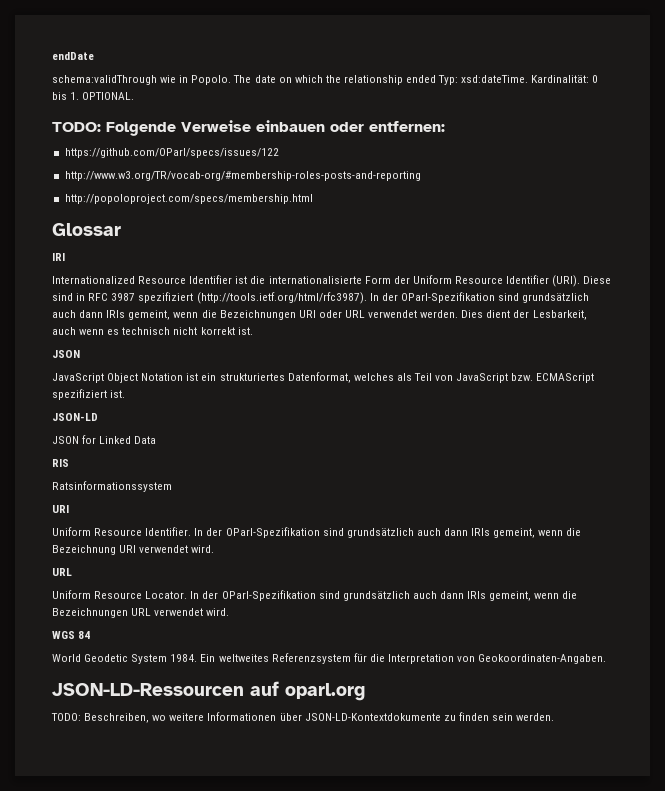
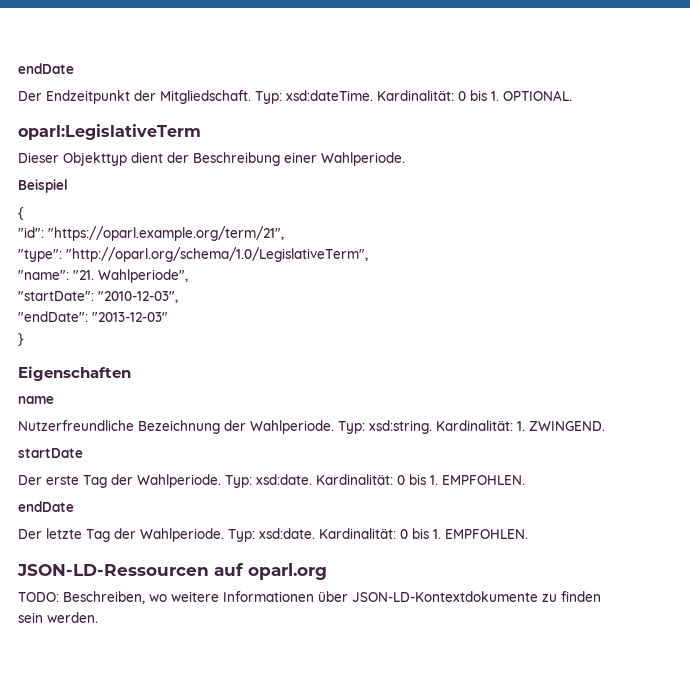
[52,52,94,60] [52,75,437,85] endDate // schema:validThrough wie in Popolo. The date on which the relationship ended -> [18,63,74,74] [18,90,251,104] endDate // Der Endzeitpunkt der Mitgliedschaft.
[52,120,445,136] [64,148,279,158] [64,171,421,181] [64,194,313,204] [52,223,121,236] [52,253,65,261] [52,275,612,287] [52,292,590,304] [52,310,587,320] [52,327,253,335] [52,350,80,358] [52,372,595,383] [52,389,126,400] [52,413,98,421] [52,435,157,444] [52,459,69,467] [52,481,172,492] [52,505,69,513] [52,527,582,538] [52,545,215,555] [52,568,72,576] [52,590,578,601] [52,608,230,618] [52,631,91,639] [52,653,607,664] TODO: Folgende Verweise einbauen oder entfernen: // https://github.com/OParl/specs/issues/122 // http://www.w3.org/TR/vocab-org/#membership-roles-posts-and-reporting // http://popoloproject.com/specs/membership.html // Glossar // IRI // Internationalized Resource Identifier ist die internationalisierte Form der Uniform Resource Identifier (URI). Diese sind in RFC 3987 spezifiziert (http://tools.ietf.org/html/rfc3987). In der OParl-Spezifikation sind grundsätzlich auch dann IRIs gemeint, wenn die Bezeichnungen URI oder URL verwendet werden. Dies dient der Lesbarkeit, auch wenn es technisch nicht korrekt ist. // JSON // JavaScript Object Notation ist ein strukturiertes Datenformat, welches als Teil von JavaScript bzw. ECMAScript spezifiziert ist. // JSON-LD // JSON for Linked Data // RIS // Ratsinformationssystem // URI // Uniform Resource Identifier. In der OParl-Spezifikation sind grundsätzlich auch dann IRIs gemeint, wenn die Bezeichnung URI verwendet wird. // URL // Uniform Resource Locator. In der OParl-Spezifikation sind grundsätzlich auch dann IRIs gemeint, wenn die Bezeichnungen URL verwendet wird. // WGS 84 // World Geodetic System 1984. Ein weltweites Referenzsystem für die Interpretation von Geokoordinaten-Angaben. -> [18,124,201,140] [18,152,405,166] [18,179,68,193] [18,207,24,220] [18,226,284,241] [18,247,368,262] [18,269,188,283] [18,291,178,303] [18,311,168,322] [18,333,24,346] [18,366,131,381] [18,396,54,404] [18,420,605,434] [18,448,83,458] [18,474,525,488] [18,501,74,512] [18,528,528,542] oparl:LegislativeTerm // Dieser Objekttyp dient der Beschreibung einer Wahlperiode. // Beispiel // { // "id": "https://oparl.example.org/term/21", // "type": "http://oparl.org/schema/1.0/LegislativeTerm", // "name": "21. Wahlperiode", // "startDate": "2010-12-03", // "endDate": "2013-12-03" // } // Eigenschaften // name // Nutzerfreundliche Bezeichnung der Wahlperiode. Typ: xsd:string. Kardinalität: 1. ZWINGEND. // startDate // Der erste Tag der Wahlperiode. Typ: xsd:date. Kardinalität: 0 bis 1. EMPFOHLEN. // endDate // Der letzte Tag der Wahlperiode. Typ: xsd:date. Kardinalität: 0 bis 1. EMPFOHLEN.

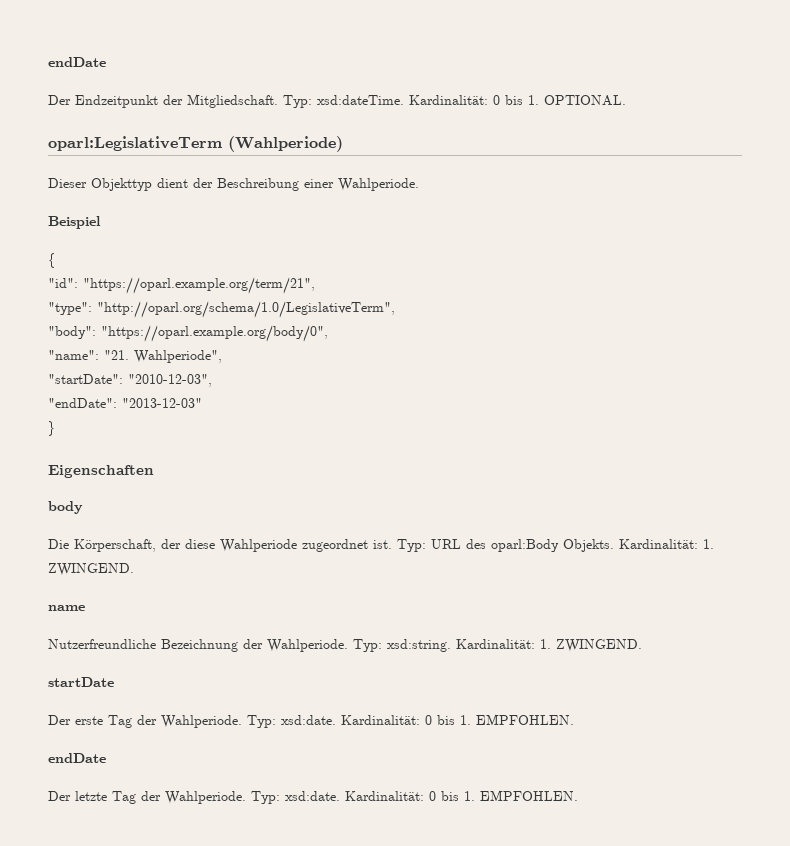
(201, 132) none -> [228,136,343,152] (Wahlperiode)
(368, 254) none -> [48,325,328,342] // "body": "https://oparl.example.org/body/0",
(131, 373) none -> [48,501,83,514] [48,539,714,552] [48,563,134,576] // body // Die Körperschaft, der diese Wahlperiode zugeordnet ist. Typ: URL des oparl:Body Objekts. Kardinalität: 1. ZWINGEND.
[17,563,327,580] [18,591,601,604] [18,612,98,623] // JSON-LD-Ressourcen auf oparl.org // TODO: Beschreiben, wo weitere Informationen über JSON-LD-Kontextdokumente zu finden sein werden. -> (578, 795) none

